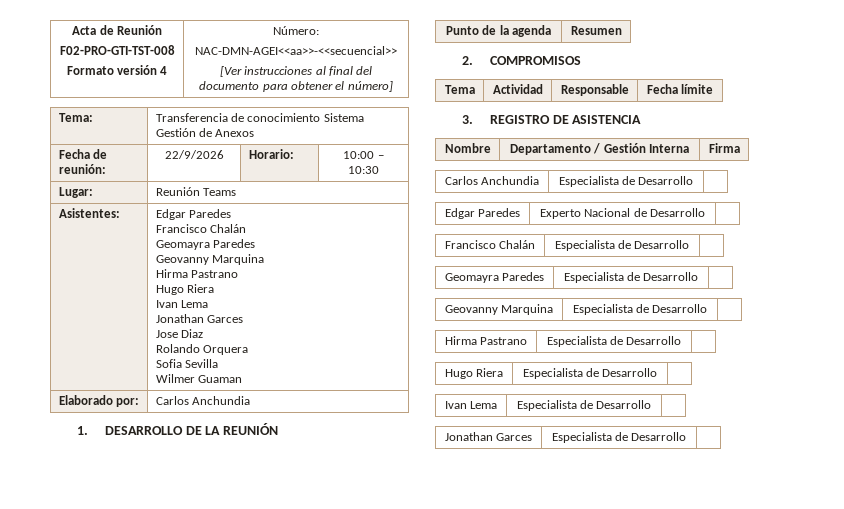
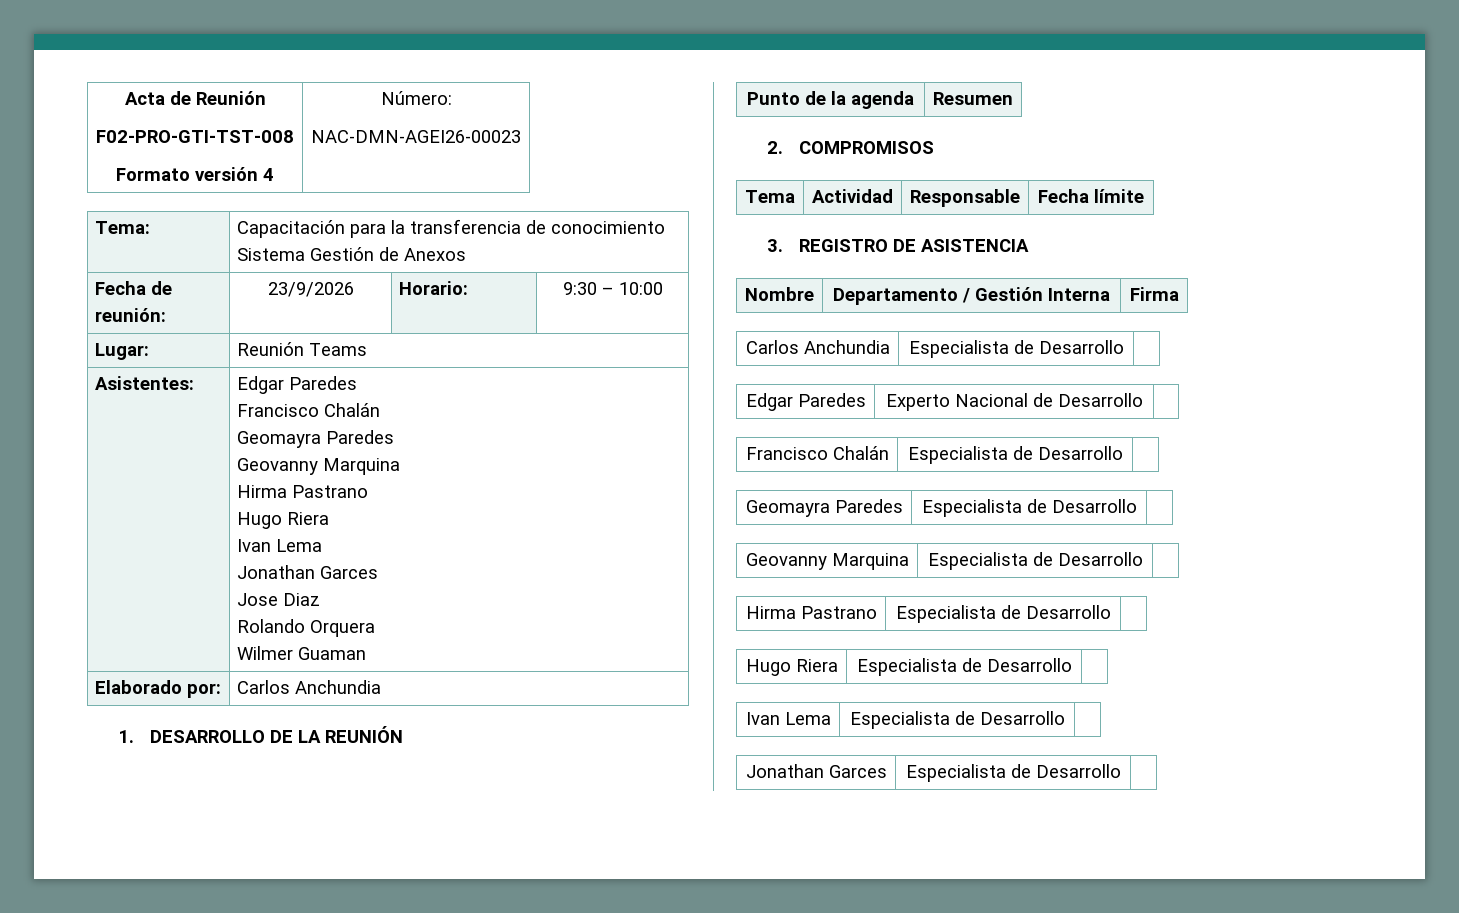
[195,46,397,55] [219,66,373,77] [199,81,393,92] [58,113,93,122] [155,113,228,122] NAC-DMN-AGEI<<aa>>-<<secuencial>> // [Ver instrucciones al final del documento para obtener el número] // Tema: | Transferencia -> [311,130,521,143] [95,221,151,234] [237,219,522,238] NAC-DMN-AGEI26-00023 // Tema: | Capacitación para la transferencia
[164,150,224,159] 22/9/2026 -> [267,282,354,297] 23/9/2026
(294, 154) none -> [562,282,614,295] 9:30 –
[377,155,384,159] [348,166,379,174] – 10:30 -> (663, 288) none
[155,359,218,368] // Sofia Sevilla -> (376, 628) none

